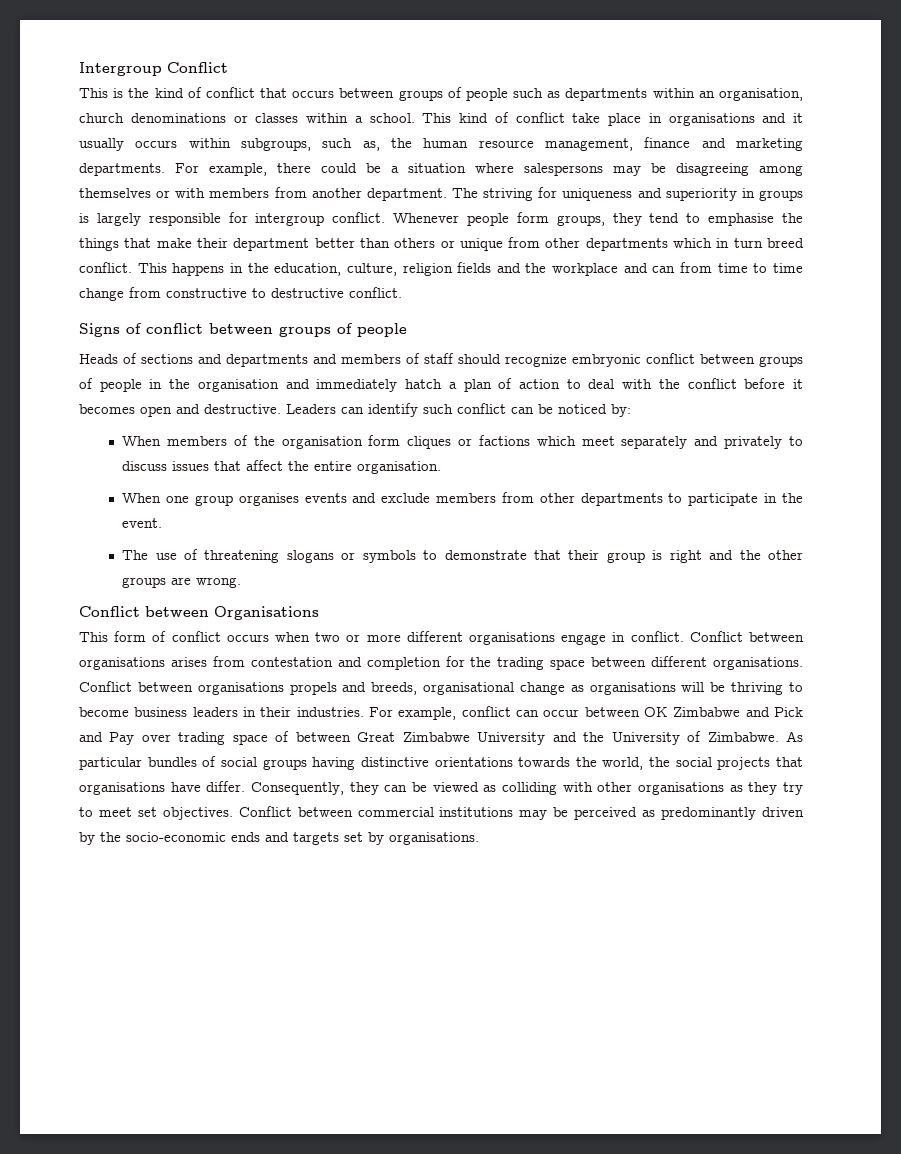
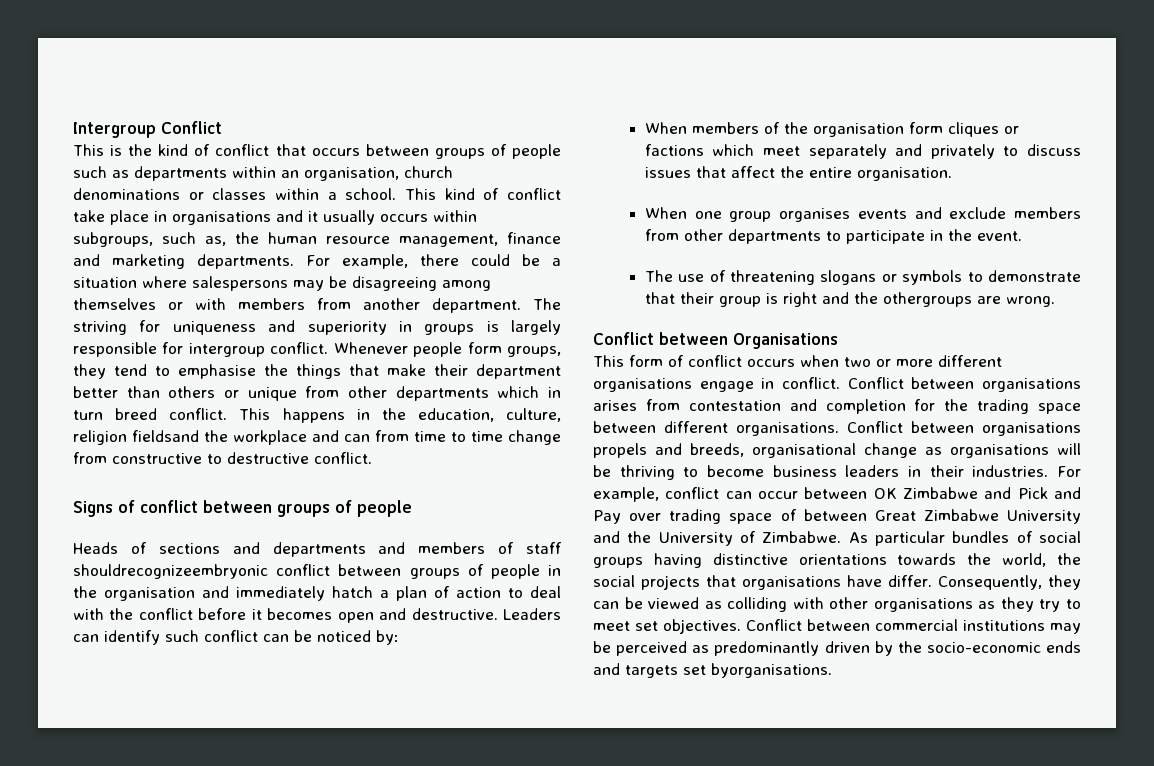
[457,262,521,273] fields and -> [132,430,199,442] fieldsand
[458,354,641,367] should recognize embryonic -> [73,564,268,579] shouldrecognizeembryonic
[767,550,803,560] [122,577,167,588] other groups -> [882,292,972,307] othergroups
[368,832,479,845] by organisations. -> [711,663,832,678] byorganisations.

